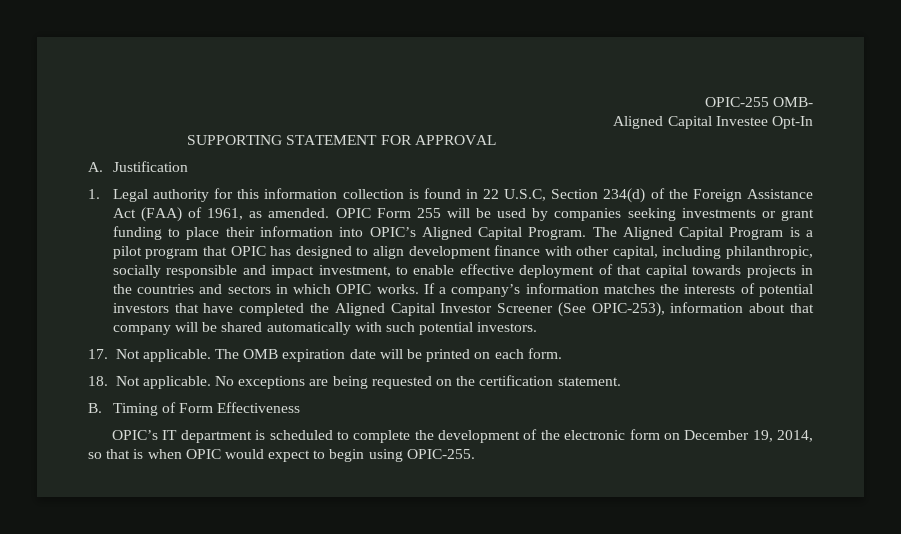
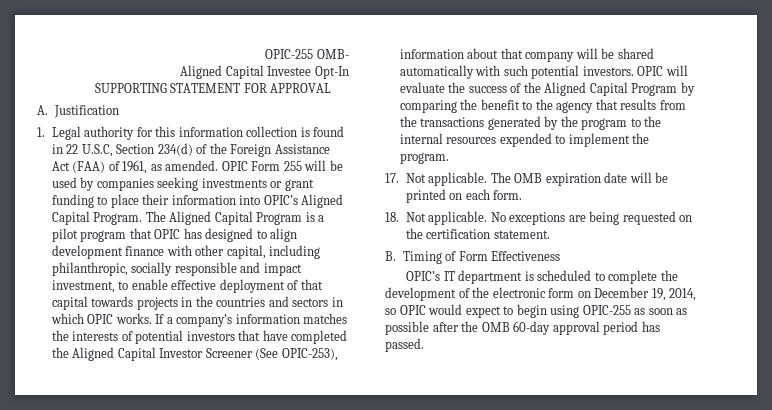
(538, 327) none -> [637,65,688,76] [399,82,695,96] [399,99,686,113] [399,116,662,130] [399,133,650,147] [399,152,449,164] OPIC will evaluate the success of the Aligned Capital Program by comparing the benefit to the agency that results from the transactions generated by the program to the internal resources expended to implement the program.
[106,449,182,459] that is when -> (396, 311) none
[406,449,475,459] OPIC-255. -> [582,305,688,315] [385,321,660,335] [385,338,424,352] OPIC-255 as soon as possible after the OMB 60-day approval period has passed.

